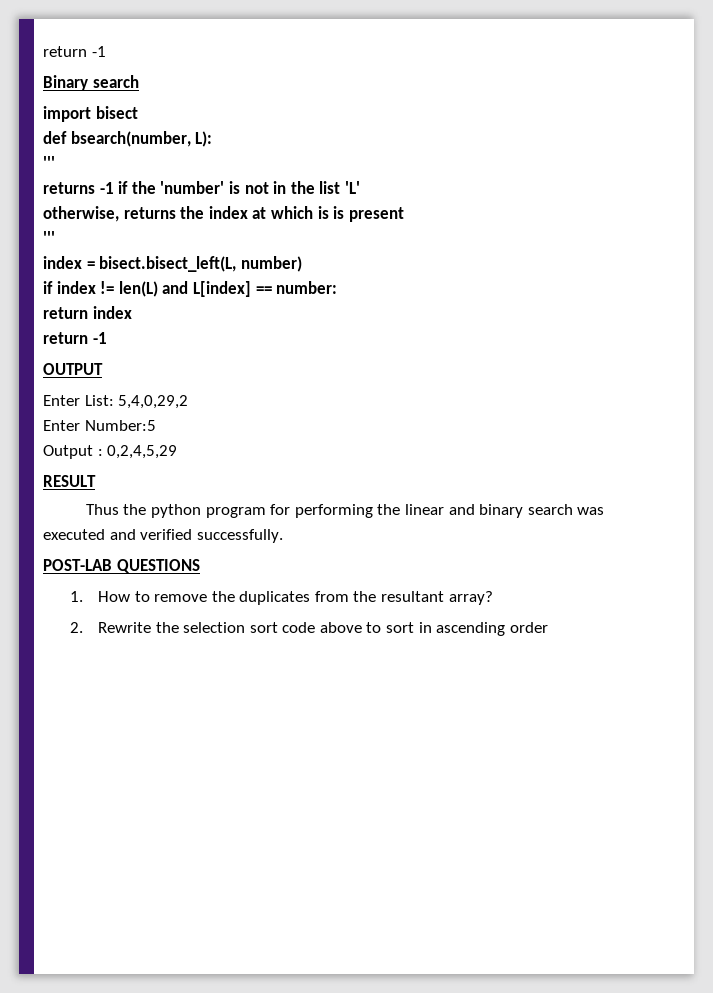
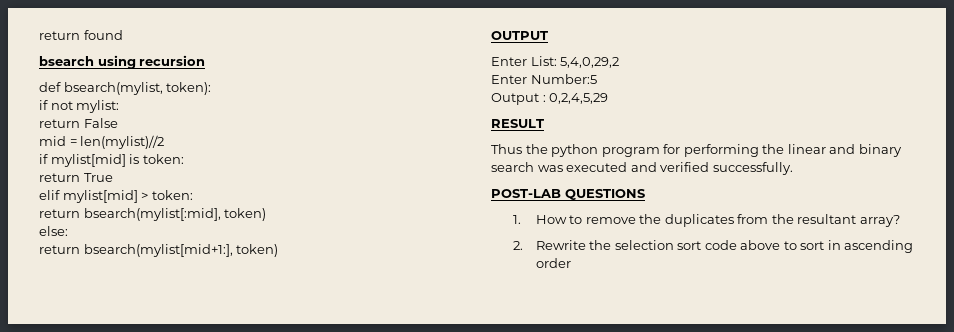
[43,46,106,57] [43,75,139,91] [43,106,138,122] [43,131,213,147] [43,156,55,169] [43,181,360,194] [43,206,404,222] [43,231,55,244] [43,256,302,272] [43,281,338,297] [43,306,132,319] [43,332,107,344] return -1 // Binary search // import bisect // def bsearch(number, L): // ''' // returns -1 if the 'number' is not in the list 'L' // otherwise, returns the index at which is is present // ''' // index = bisect.bisect_left(L, number) // if index != len(L) and L[index] == number: // return index // return -1 -> [39,30,123,40] [39,55,206,69] [39,82,212,95] [39,100,120,113] [39,118,118,128] [39,135,165,149] [39,154,184,167] [39,173,113,182] [39,190,193,203] [39,208,267,221] [39,226,68,236] [39,244,279,257] return found // bsearch using recursion // def bsearch(mylist, token): // if not mylist: // return False // mid = len(mylist)//2 // if mylist[mid] is token: // return True // elif mylist[mid] > token: // return bsearch(mylist[:mid], token) // else: // return bsearch(mylist[mid+1:], token)

